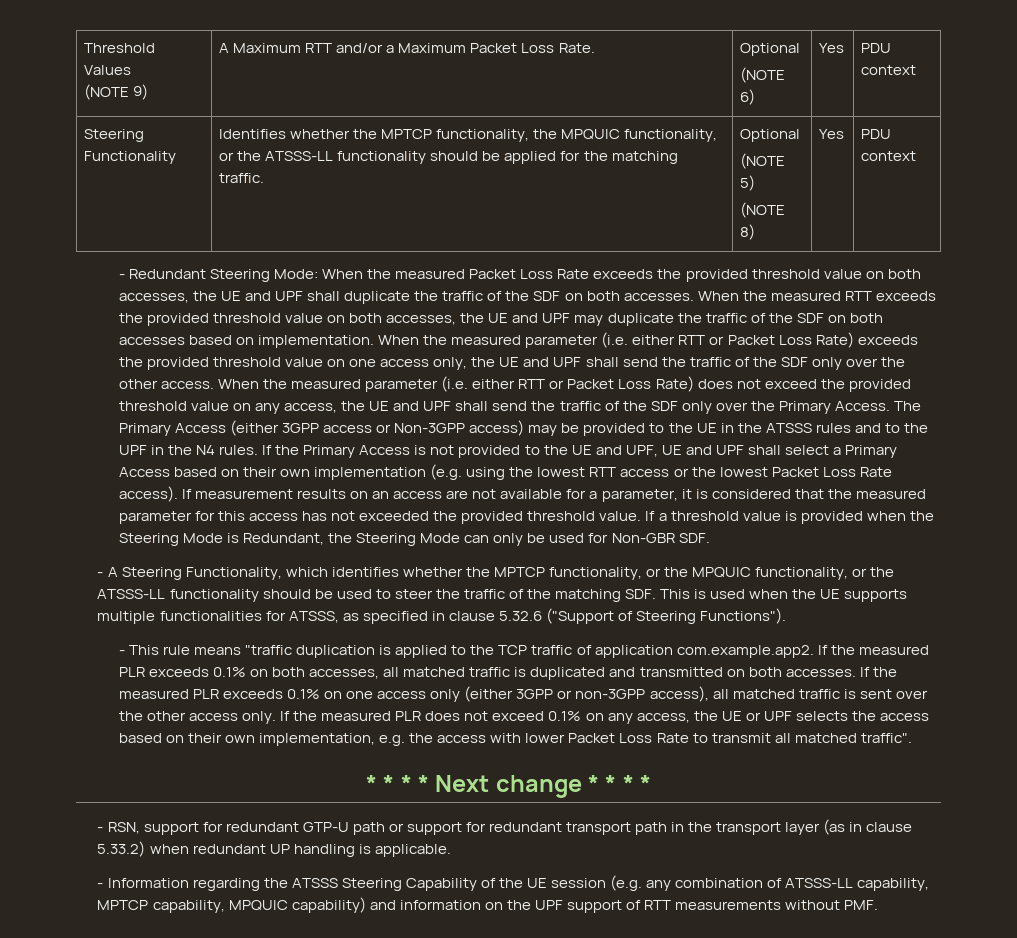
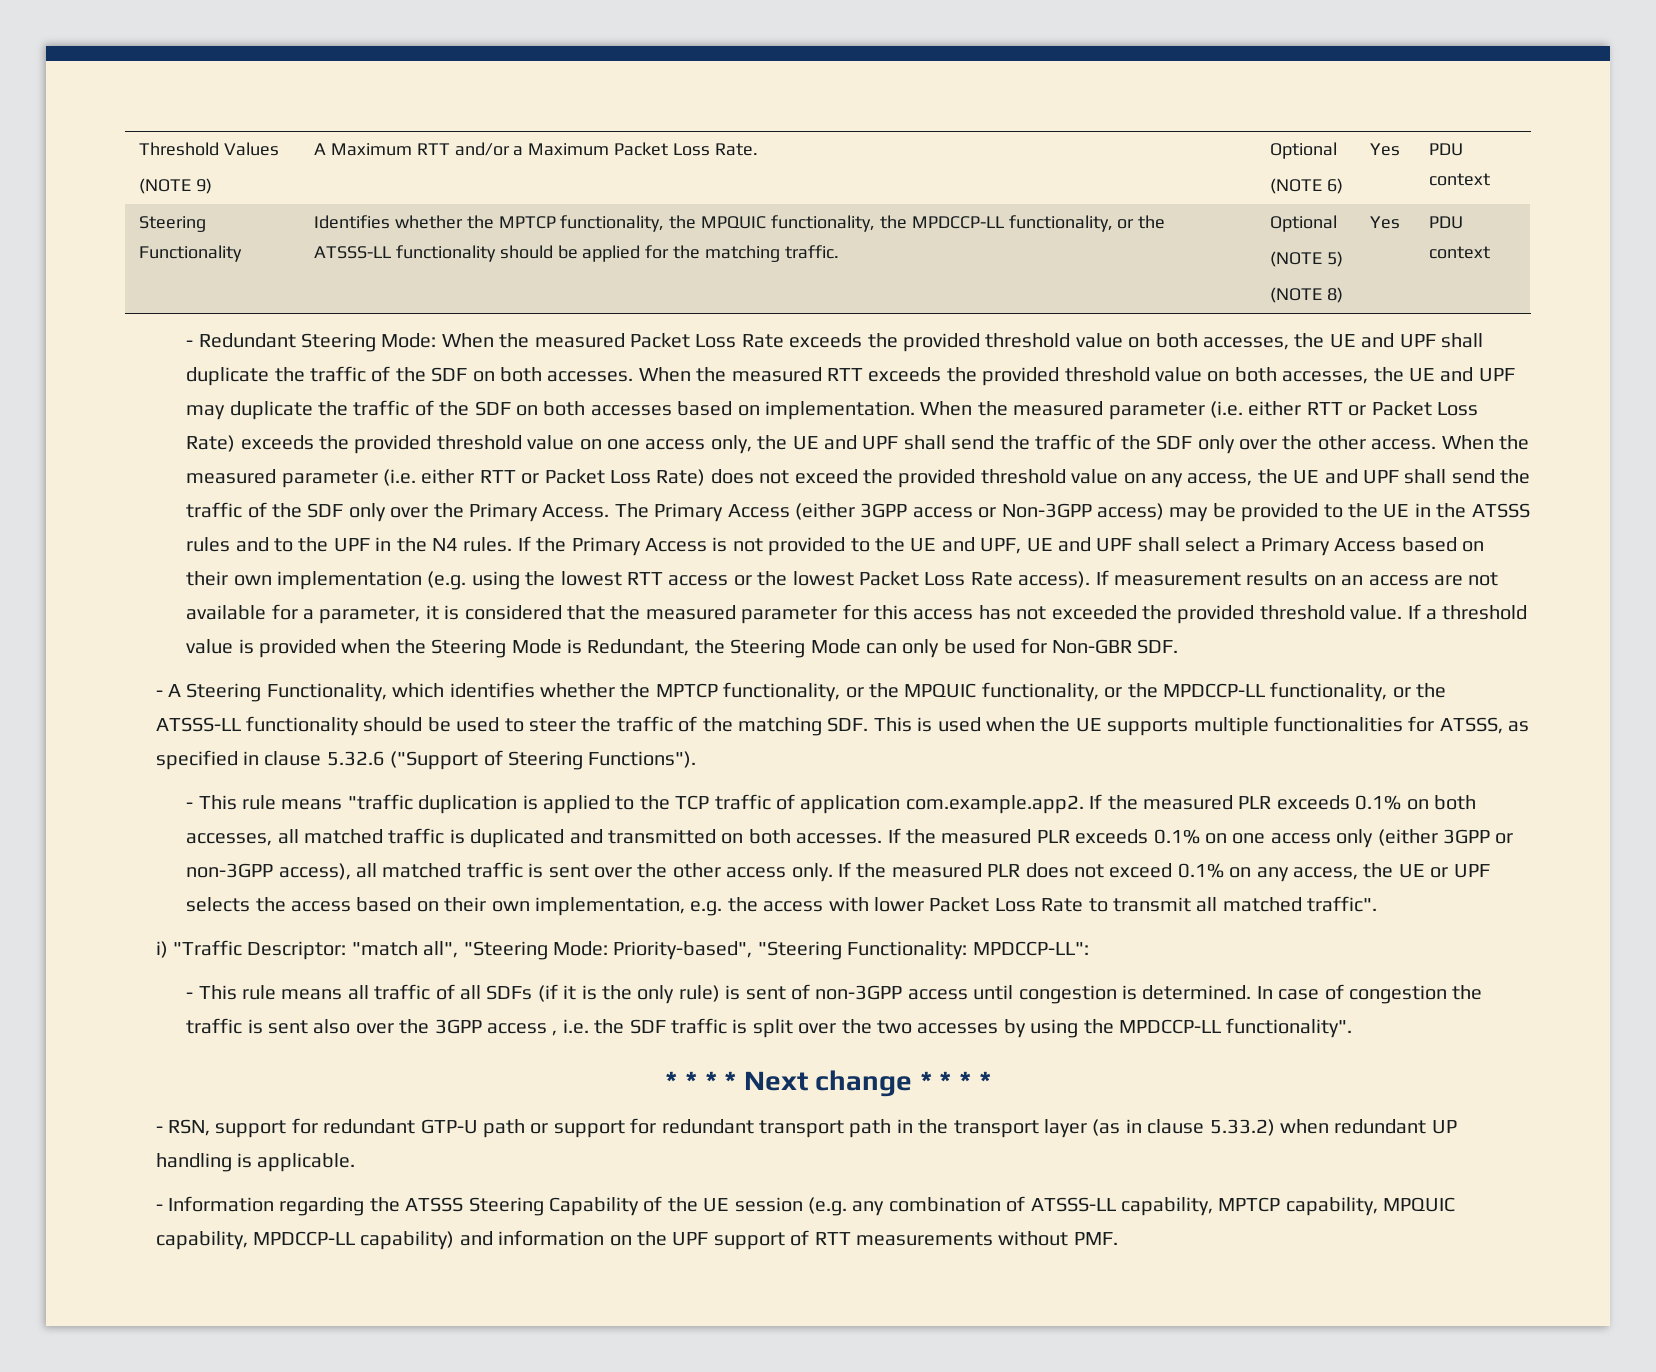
(718, 135) none -> [879,215,1113,232] the MPDCCP-LL functionality,
(895, 572) none -> [1162,682,1447,702] MPDCCP-LL functionality, or the
(912, 738) none -> [155,940,1089,960] [186,984,1483,1004] [186,1018,1353,1038] // i) "Traffic Descriptor: "match all", "Steering Mode: Priority-based", "Steering Functionality: MPDCCP-LL": // - This rule means all traffic of all SDFs (if it is the only rule) is sent of non-3GPP access until congestion is determined. In case of congestion the traffic is sent also over the 3GPP access , i.e. the SDF traffic is split over the two accesses by using the MPDCCP-LL functionality".
(288, 905) none -> [155,1231,355,1250] capability, MPDCCP-LL

